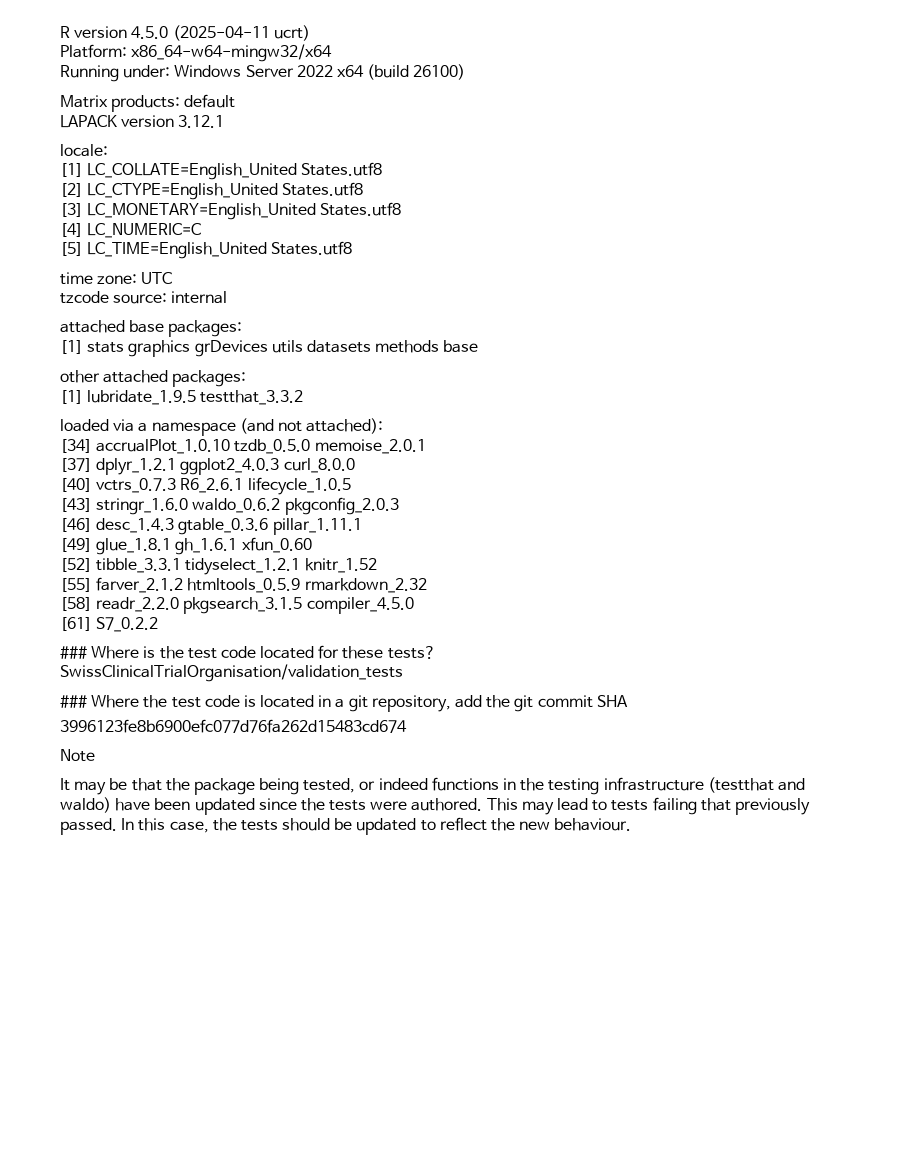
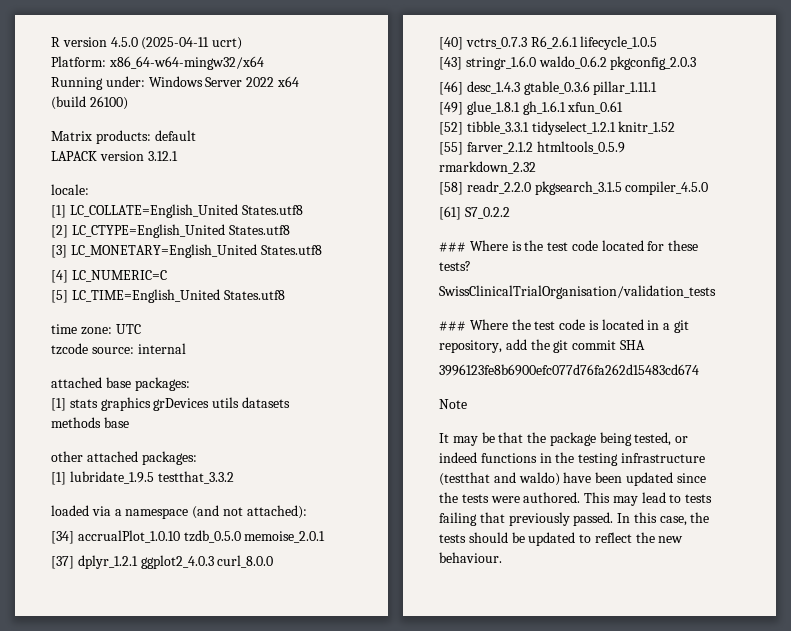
[241,537,312,553] xfun_0.60 -> [567,101,624,114] xfun_0.61

